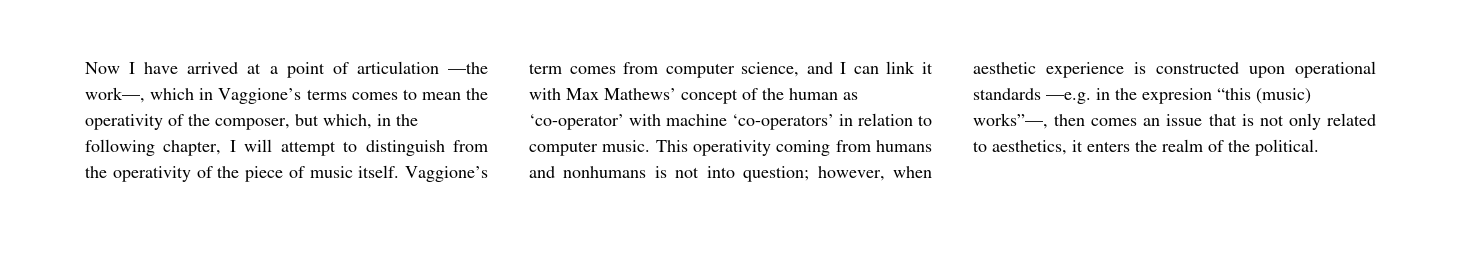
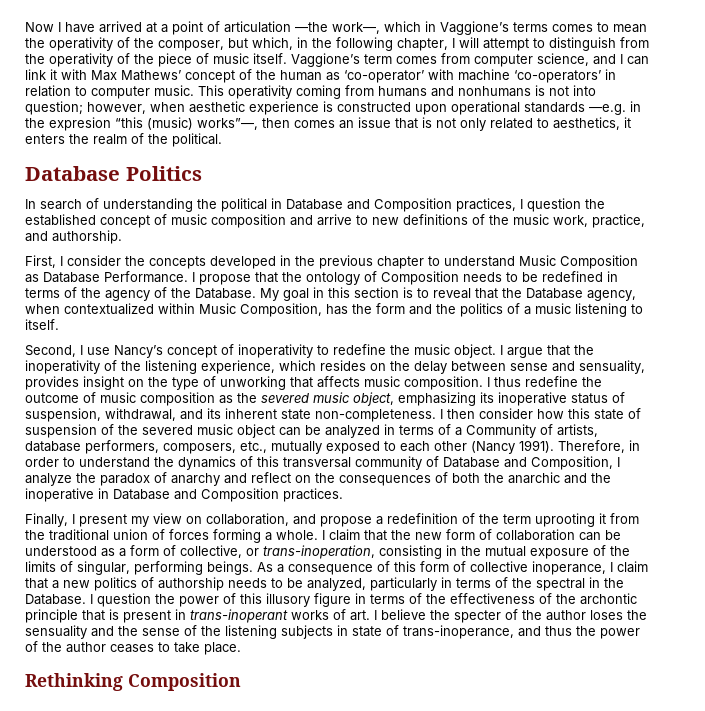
(1319, 147) none -> [25,166,202,181] [25,198,605,212] [25,214,645,228] [25,230,122,244] [25,255,638,269] [25,271,618,285] [25,287,636,301] [25,303,643,317] [25,319,59,330] [25,344,594,358] [25,360,645,374] [25,376,602,390] [25,392,625,406] [25,408,641,422] [25,424,598,438] [25,440,640,454] [25,456,620,470] [25,472,611,486] [25,488,343,502] [25,513,639,527] [25,529,621,543] [25,545,630,559] [25,561,648,575] [25,577,624,591] [25,593,637,607] [25,609,647,623] [25,625,640,639] [25,641,241,655] [25,673,241,691] // Database Politics // In search of understanding the political in Database and Composition practices, I question the established concept of music composition and arrive to new definitions of the music work, practice, and authorship. // First, I consider the concepts developed in the previous chapter to understand Music Composition as Database Performance. I propose that the ontology of Composition needs to be redefined in terms of the agency of the Database. My goal in this section is to reveal that the Database agency, when contextualized within Music Composition, has the form and the politics of a music listening to itself. // Second, I use Nancy’s concept of inoperativity to redefine the music object. I argue that the inoperativity of the listening experience, which resides on the delay between sense and sensuality, provides insight on the type of unworking that affects music composition. I thus redefine the outcome of music composition as the severed music object, emphasizing its inoperative status of suspension, withdrawal, and its inherent state non-completeness. I then consider how this state of suspension of the severed music object can be analyzed in terms of a Community of artists, database performers, composers, etc., mutually exposed to each other (Nancy 1991). Therefore, in order to understand the dynamics of this transversal community of Database and Composition, I analyze the paradox of anarchy and reflect on the consequences of both the anarchic and the inoperative in Database and Composition practices. // Finally, I present my view on collaboration, and propose a redefinition of the term uprooting it from the traditional union of forces forming a whole. I claim that the new form of collaboration can be understood as a form of collective, or trans-inoperation, consisting in the mutual exposure of the limits of singular, performing beings. As a consequence of this form of collective inoperance, I claim that a new politics of authorship needs to be analyzed, particularly in terms of the spectral in the Database. I question the power of this illusory figure in terms of the effectiveness of the archontic principle that is present in trans-inoperant works of art. I believe the specter of the author loses the sensuality and the sense of the listening subjects in state of trans-inoperance, and thus the power of the author ceases to take place. // Rethinking Composition

